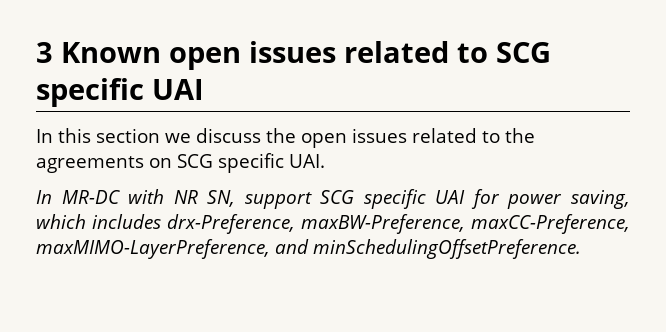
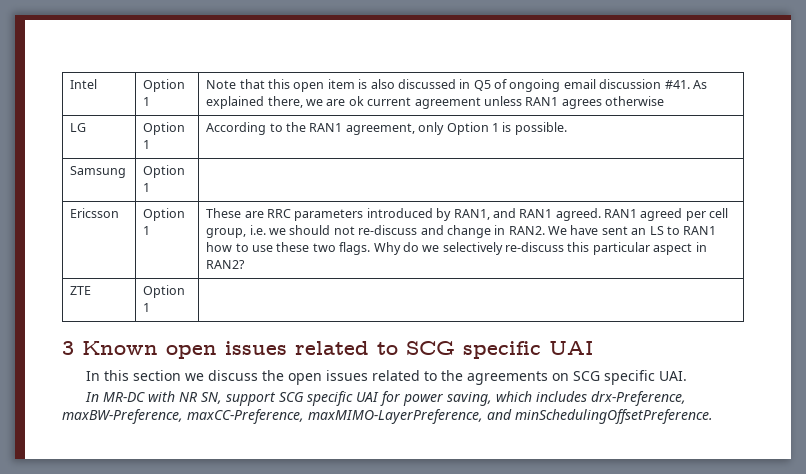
(36, 52) none -> [70,79,98,89] [143,79,186,92] [143,97,151,106] [206,79,707,92] [206,96,665,109] [70,123,87,132] [143,122,186,135] [143,140,151,149] [206,122,567,135] [70,166,127,178] [143,165,186,178] [143,183,151,192] [70,208,120,218] [143,208,186,221] [143,226,151,235] [206,208,729,221] [206,225,717,238] [206,242,707,255] [206,260,246,269] [70,286,92,295] [143,285,186,298] [143,303,151,312] Intel | Option 1 | Note that this open item is also discussed in Q5 of ongoing email discussion #41. As explained there, we are ok current agreement unless RAN1 agrees otherwise // LG | Option 1 | According to the RAN1 agreement, only Option 1 is possible. // Samsung | Option 1 | // Ericsson | Option 1 | These are RRC parameters introduced by RAN1, and RAN1 agreed. RAN1 agreed per cell group, i.e. we should not re-discuss and change in RAN2. We have sent an LS to RAN1 how to use these two flags. Why do we selectively re-discuss this particular aspect in RAN2? // ZTE | Option 1 | //

